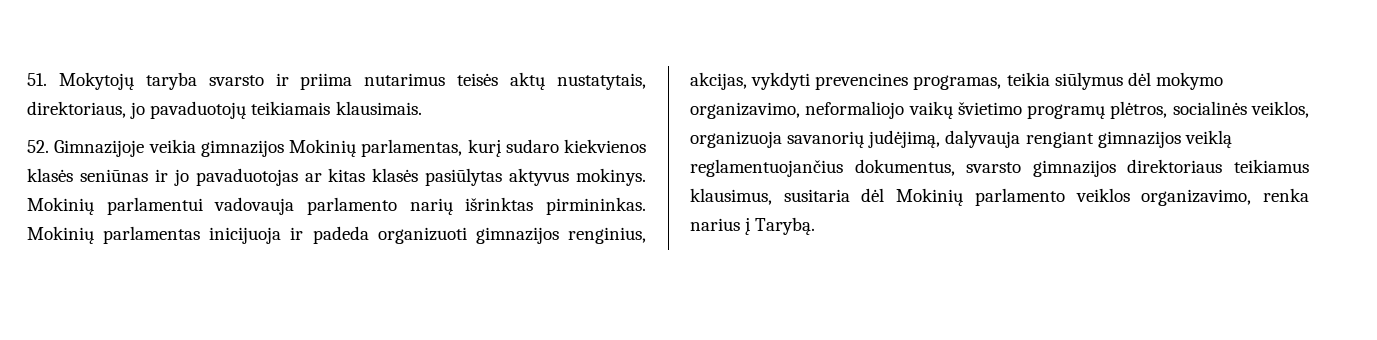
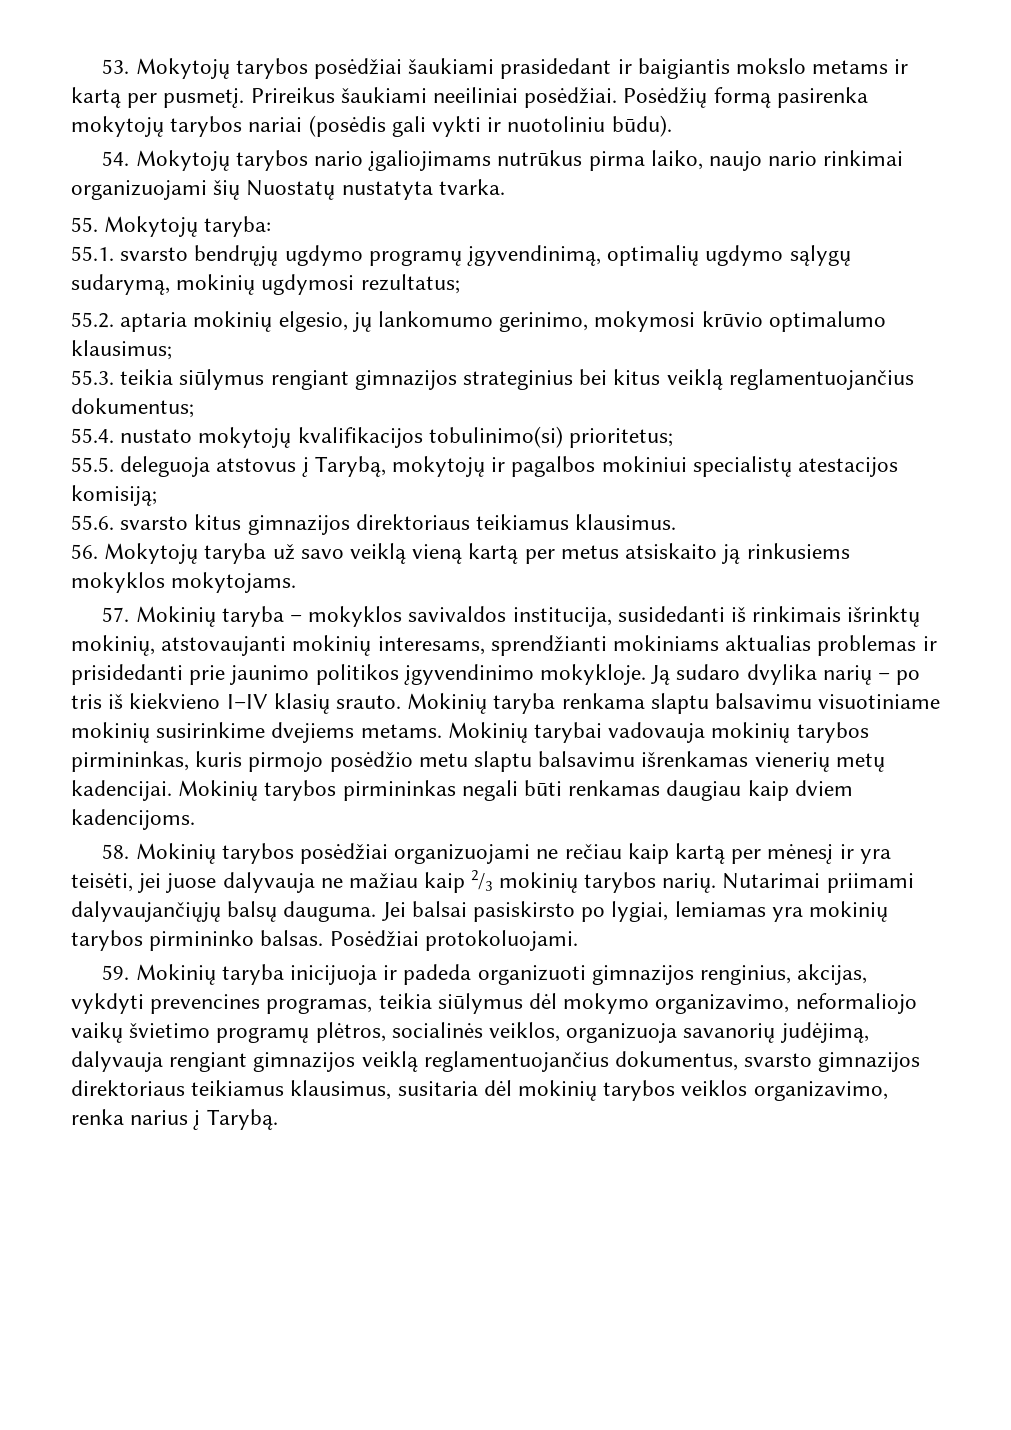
[27,72,647,90] [27,101,422,119] [27,139,646,157] [27,168,646,186] [27,197,647,215] [27,226,201,244] 51. Mokytojų taryba svarsto ir priima nutarimus teisės aktų nustatytais, direktoriaus, jo pavaduotojų teikiamais klausimais. // 52. Gimnazijoje veikia gimnazijos Mokinių parlamentas, kurį sudaro kiekvienos klasės seniūnas ir jo pavaduotojas ar kitas klasės pasiūlytas aktyvus mokinys. Mokinių parlamentui vadovauja parlamento narių išrinktas pirmininkas. Mokinių parlamentas -> [102,58,909,79] [71,87,868,108] [71,115,672,137] [102,150,904,171] [71,179,505,200] [71,216,272,237] [71,245,851,266] [71,274,460,295] [71,311,886,332] [71,340,172,360] [71,369,914,390] [71,398,194,418] [71,426,674,448] [71,456,899,477] [71,485,157,506] [71,514,677,535] [71,543,850,564] [71,572,297,593] [102,606,921,627] [71,635,937,656] [71,664,921,685] [71,693,941,714] [71,722,869,743] [71,751,885,772] [71,780,853,801] [71,809,195,830] [102,843,891,864] [71,870,914,893] [71,901,889,922] [71,930,578,951] [102,964,284,985] 53. Mokytojų tarybos posėdžiai šaukiami prasidedant ir baigiantis mokslo metams ir kartą per pusmetį. Prireikus šaukiami neeiliniai posėdžiai. Posėdžių formą pasirenka mokytojų tarybos nariai (posėdis gali vykti ir nuotoliniu būdu). // 54. Mokytojų tarybos nario įgaliojimams nutrūkus pirma laiko, naujo nario rinkimai organizuojami šių Nuostatų nustatyta tvarka. // 55. Mokytojų taryba: // 55.1. svarsto bendrųjų ugdymo programų įgyvendinimą, optimalių ugdymo sąlygų sudarymą, mokinių ugdymosi rezultatus; // 55.2. aptaria mokinių elgesio, jų lankomumo gerinimo, mokymosi krūvio optimalumo klausimus; // 55.3. teikia siūlymus rengiant gimnazijos strateginius bei kitus veiklą reglamentuojančius dokumentus; // 55.4. nustato mokytojų kvalifikacijos tobulinimo(si) prioritetus; // 55.5. deleguoja atstovus į Tarybą, mokytojų ir pagalbos mokiniui specialistų atestacijos komisiją; // 55.6. svarsto kitus gimnazijos direktoriaus teikiamus klausimus. // 56. Mokytojų taryba už savo veiklą vieną kartą per metus atsiskaito ją rinkusiems mokyklos mokytojams. // 57. Mokinių taryba – mokyklos savivaldos institucija, susidedanti iš rinkimais išrinktų mokinių, atstovaujanti mokinių interesams, sprendžianti mokiniams aktualias problemas ir prisidedanti prie jaunimo politikos įgyvendinimo mokykloje. Ją sudaro dvylika narių – po tris iš kiekvieno I–IV klasių srauto. Mokinių taryba renkama slaptu balsavimu visuotiniame mokinių susirinkime dvejiems metams. Mokinių tarybai vadovauja mokinių tarybos pirmininkas, kuris pirmojo posėdžio metu slaptu balsavimu išrenkamas vienerių metų kadencijai. Mokinių tarybos pirmininkas negali būti renkamas daugiau kaip dviem kadencijoms. // 58. Mokinių tarybos posėdžiai organizuojami ne rečiau kaip kartą per mėnesį ir yra teisėti, jei juose dalyvauja ne mažiau kaip 2/3 mokinių tarybos narių. Nutarimai priimami dalyvaujančiųjų balsų dauguma. Jei balsai pasiskirsto po lygiai, lemiamas yra mokinių tarybos pirmininko balsas. Posėdžiai protokoluojami. // 59. Mokinių taryba
[896,188,1065,206] Mokinių parlamento -> [518,1080,676,1101] mokinių tarybos

